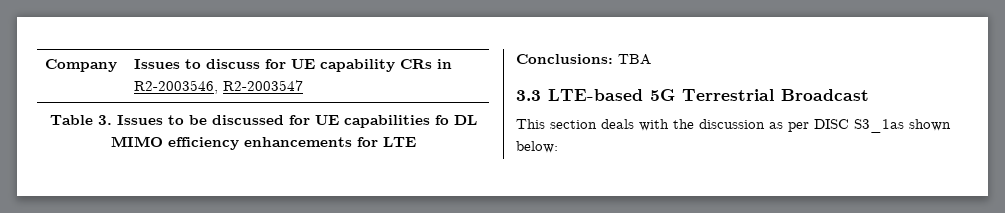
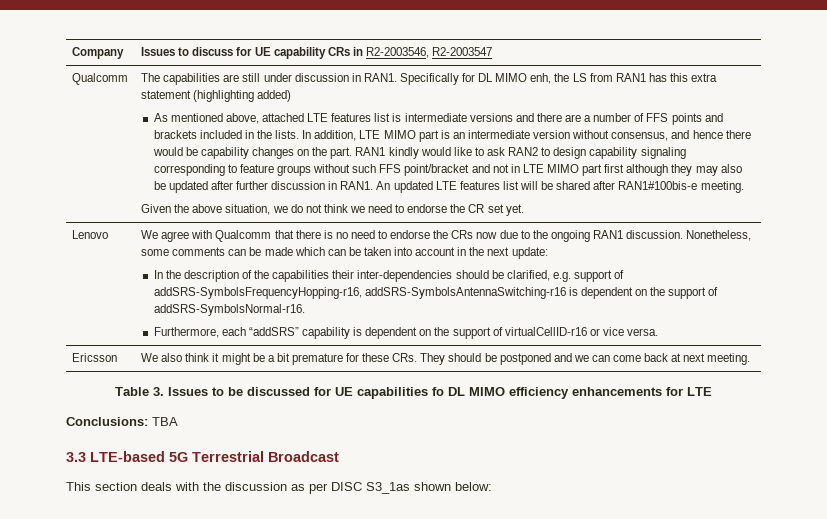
(304, 85) none -> [72,73,129,85] [141,73,718,85] [141,90,292,102] [153,113,723,125] [153,130,751,142] [152,147,686,159] [153,164,742,176] [153,181,744,193] [141,204,524,216] [72,230,109,239] [141,230,752,242] [141,247,548,259] [153,270,625,282] [153,287,719,299] [153,304,305,316] [153,327,659,339] [72,353,118,362] [141,353,751,365] // Qualcomm | The capabilities are still under discussion in RAN1. Specifically for DL MIMO enh, the LS from RAN1 has this extra statement (highlighting added) // As mentioned above, attached LTE features list is intermediate versions and there are a number of FFS points and brackets included in the lists. In addition, LTE MIMO part is an intermediate version without consensus, and hence there would be capability changes on the part. RAN1 kindly would like to ask RAN2 to design capability signaling corresponding to feature groups without such FFS point/bracket and not in LTE MIMO part first although they may also be updated after further discussion in RAN1. An updated LTE features list will be shared after RAN1#100bis-e meeting. // Given the above situation, we do not think we need to endorse the CR set yet. // Lenovo | We agree with Qualcomm that there is no need to endorse the CRs now due to the ongoing RAN1 discussion. Nonetheless, some comments can be made which can be taken into account in the next update: // In the description of the capabilities their inter-dependencies should be clarified, e.g. support of addSRS-SymbolsFrequencyHopping-r16, addSRS-SymbolsAntennaSwitching-r16 is dependent on the support of addSRS-SymbolsNormal-r16. // Furthermore, each “addSRS” capability is dependent on the support of virtualCellID-r16 or vice versa. // Ericsson | We also think it might be a bit premature for these CRs. They should be postponed and we can come back at next meeting.

